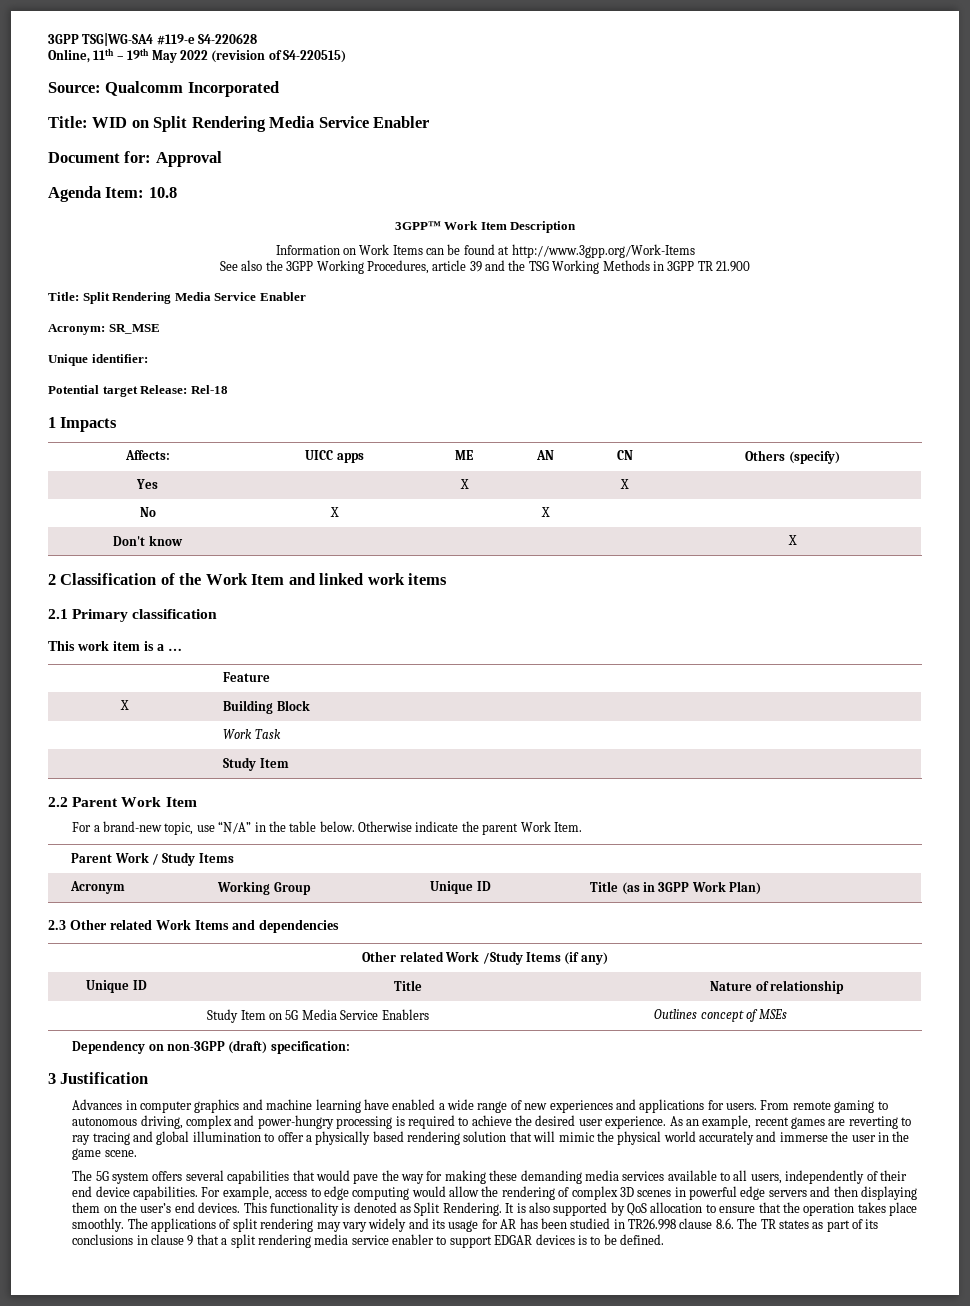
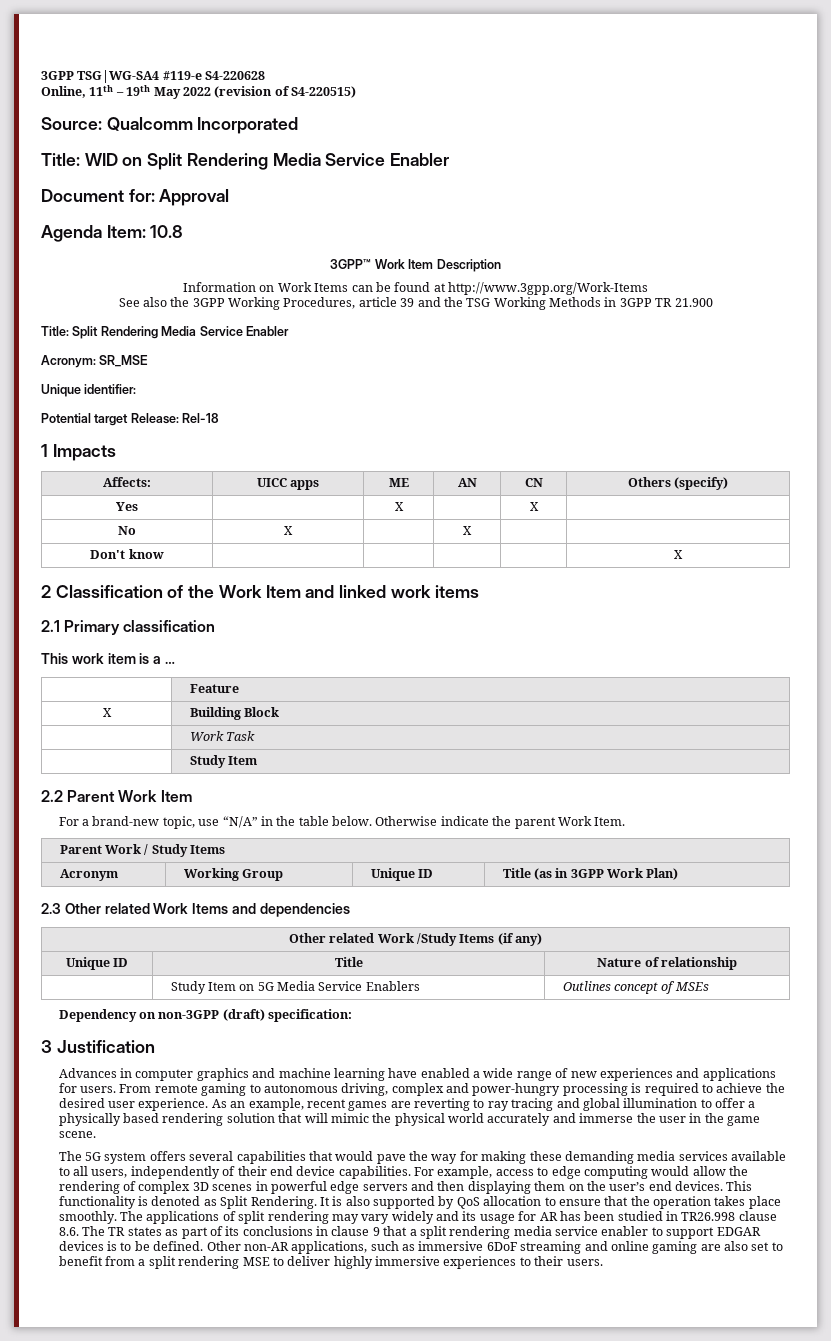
(665, 1239) none -> [206,1241,783,1254] [58,1256,603,1269] Other non-AR applications, such as immersive 6DoF streaming and online gaming are also set to benefit from a split rendering MSE to deliver highly immersive experiences to their users.

